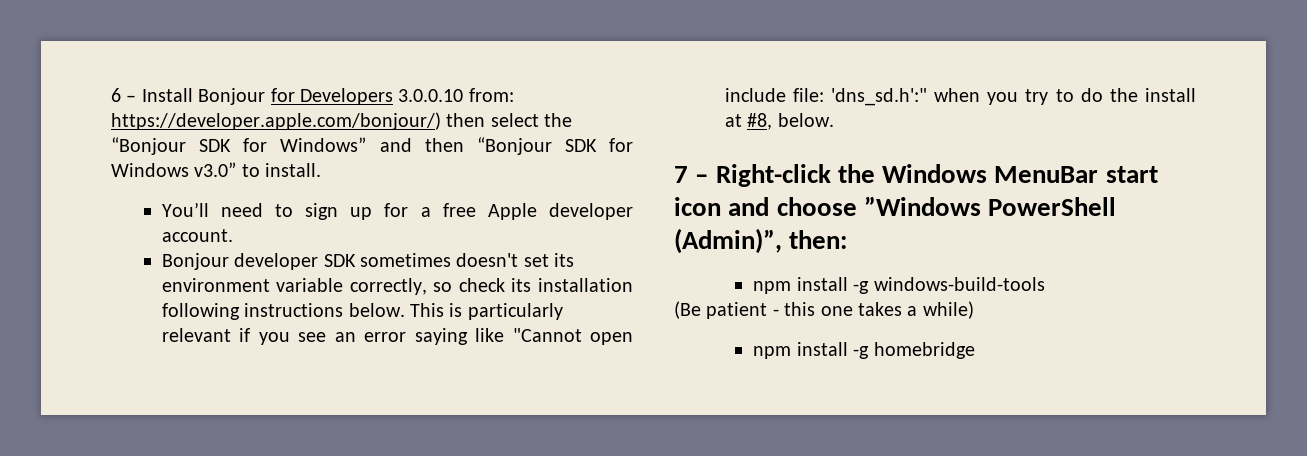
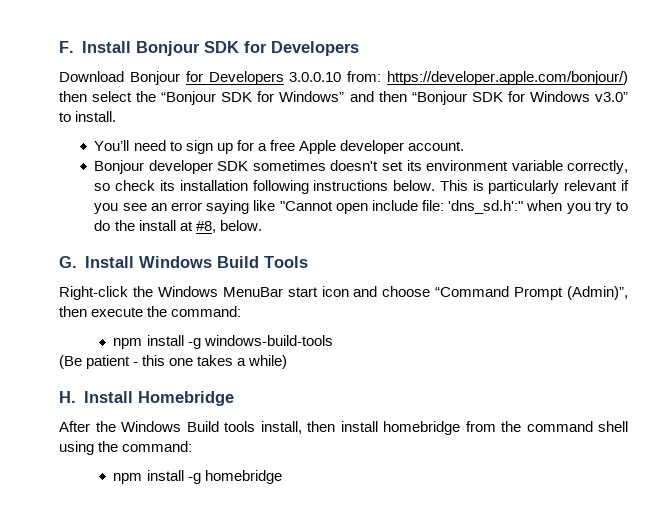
[111,88,193,102] 6 – Install -> [59,41,359,56] [59,71,124,82] F. Install Bonjour SDK for Developers // Download
[674,166,709,183] 7 – -> [59,256,308,268] G. Install Windows Build Tools //
[863,196,1117,216] [674,228,848,254] ”Windows PowerShell (Admin)”, then: -> [435,286,628,300] [59,306,242,317] “Command Prompt (Admin)”, then execute the command:
(974, 310) none -> [59,391,234,406] [59,421,628,435] [59,441,193,455] // H. Install Homebridge // After the Windows Build tools install, then install homebridge from the command shell using the command:

